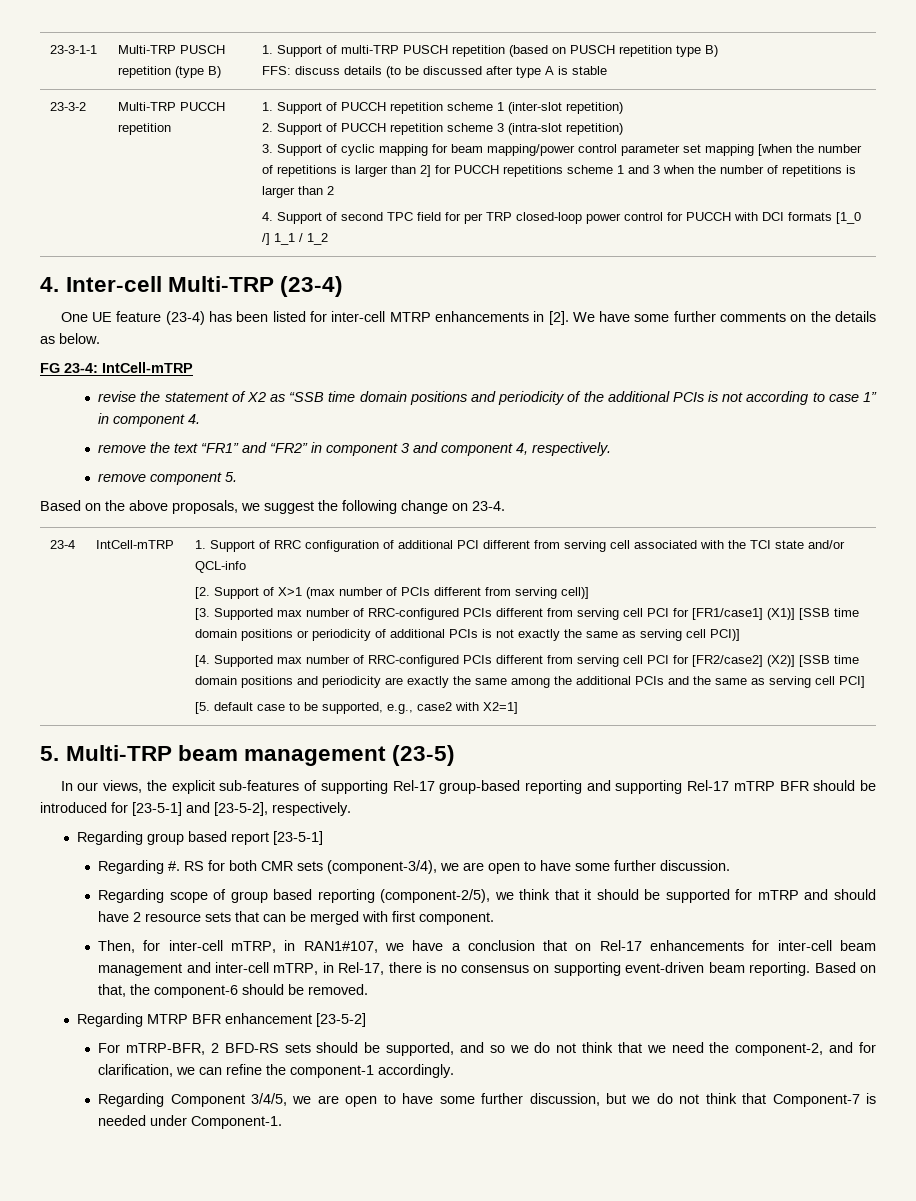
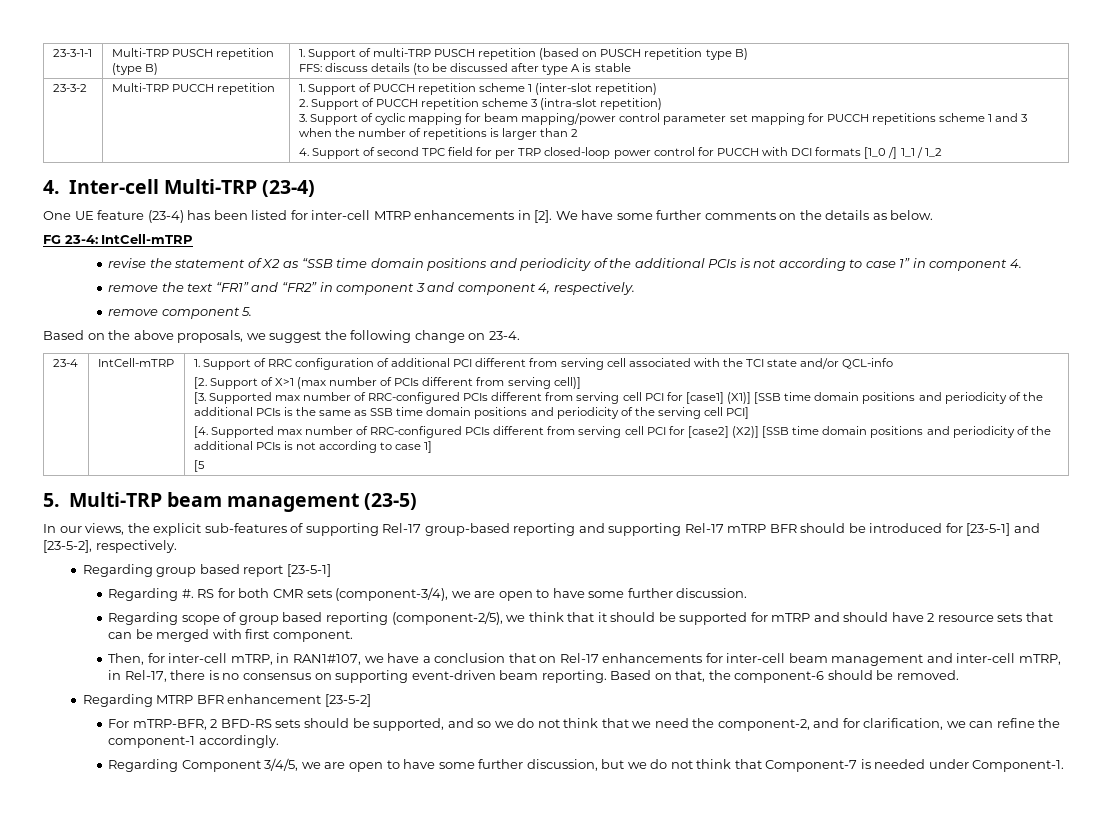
[758,144,863,156] [262,165,432,177] [when the number of repetitions is larger than 2] -> (805, 119) none
[692,608,764,620] [FR1/case1] -> [685,392,724,404] [case1]
[297,629,741,641] or periodicity of additional PCIs is not exactly the same as serving cell PCI)] -> [918,392,1043,404] [193,407,750,419] and periodicity of the additional PCIs is the same as SSB time domain positions and periodicity of the serving cell PCI]
[692,655,764,667] [FR2/case2] -> [687,426,729,438] [case2]
[385,676,866,688] [195,702,519,714] are exactly the same among the additional PCIs and the same as serving cell PCI] // [5. default case to be supported, e.g., case2 with X2=1] -> [1016,426,1051,435] [193,441,433,453] [193,460,205,472] of the additional PCIs is not according to case 1] // [5

